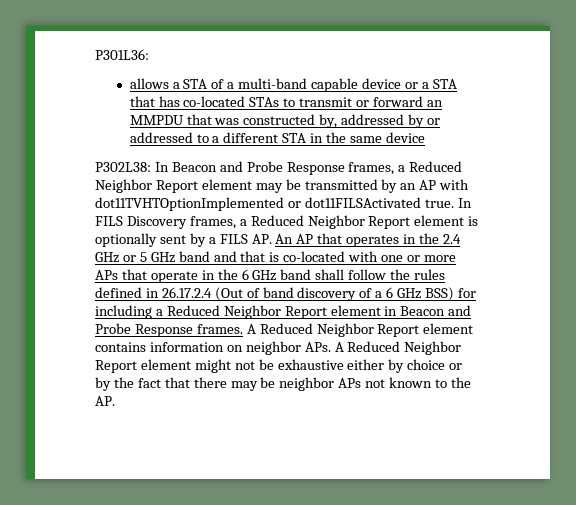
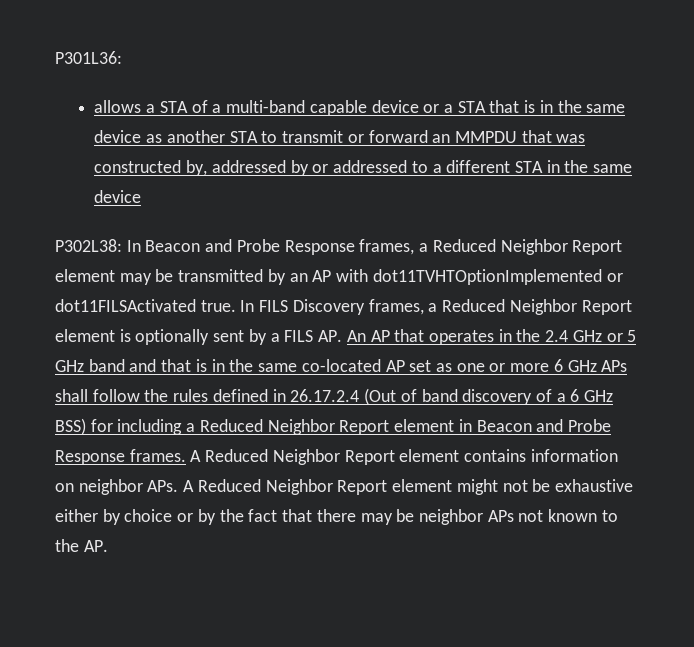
[158,96,280,107] has co-located STAs -> [524,100,626,113] [94,130,258,143] is in the same device as another STA
[283,251,456,262] [95,269,312,283] co-located with one or more APs that operate in the 6 GHz band -> [211,359,628,372] in the same co-located AP set as one or more 6 GHz APs

